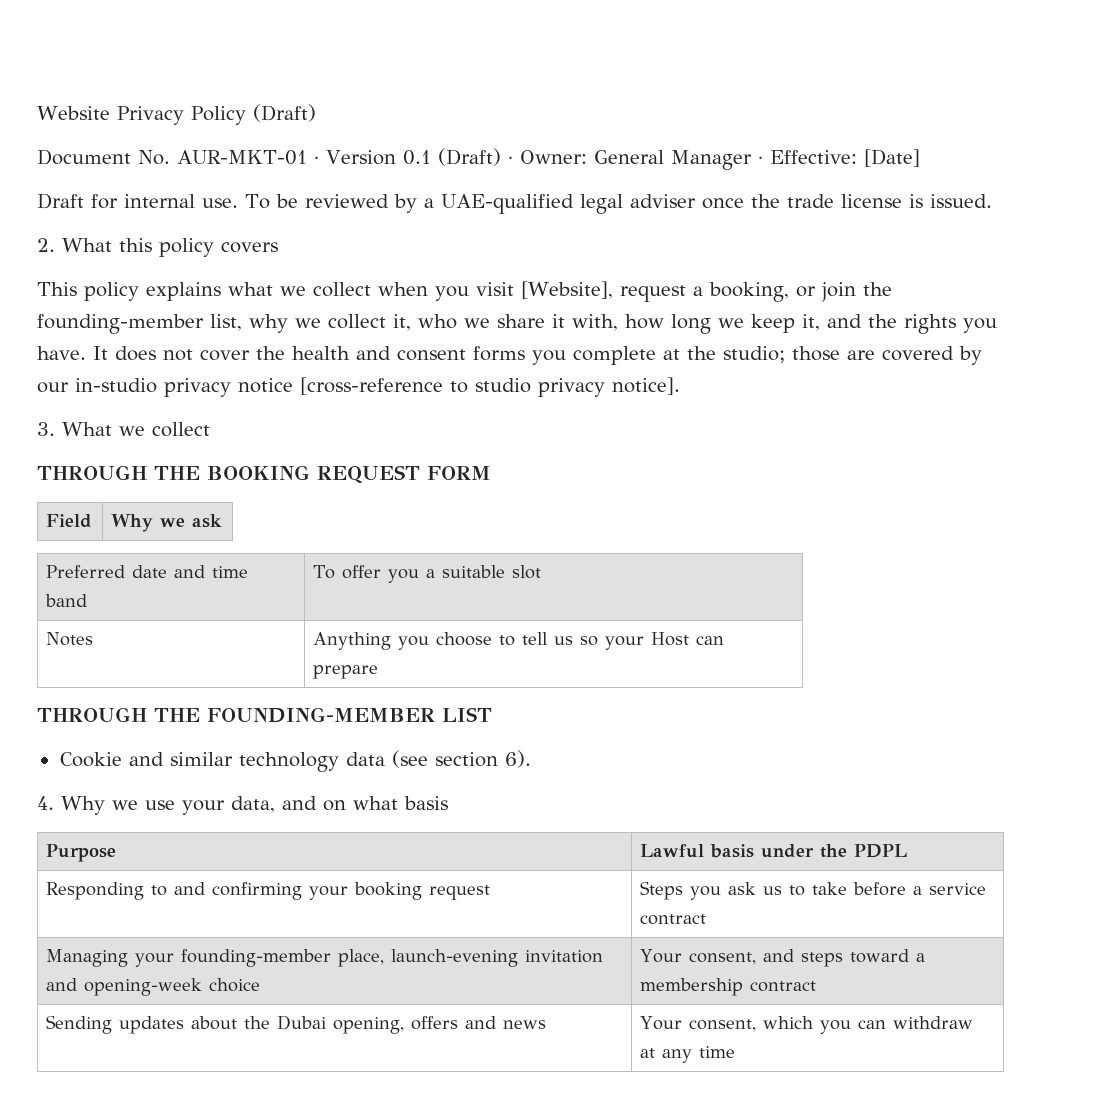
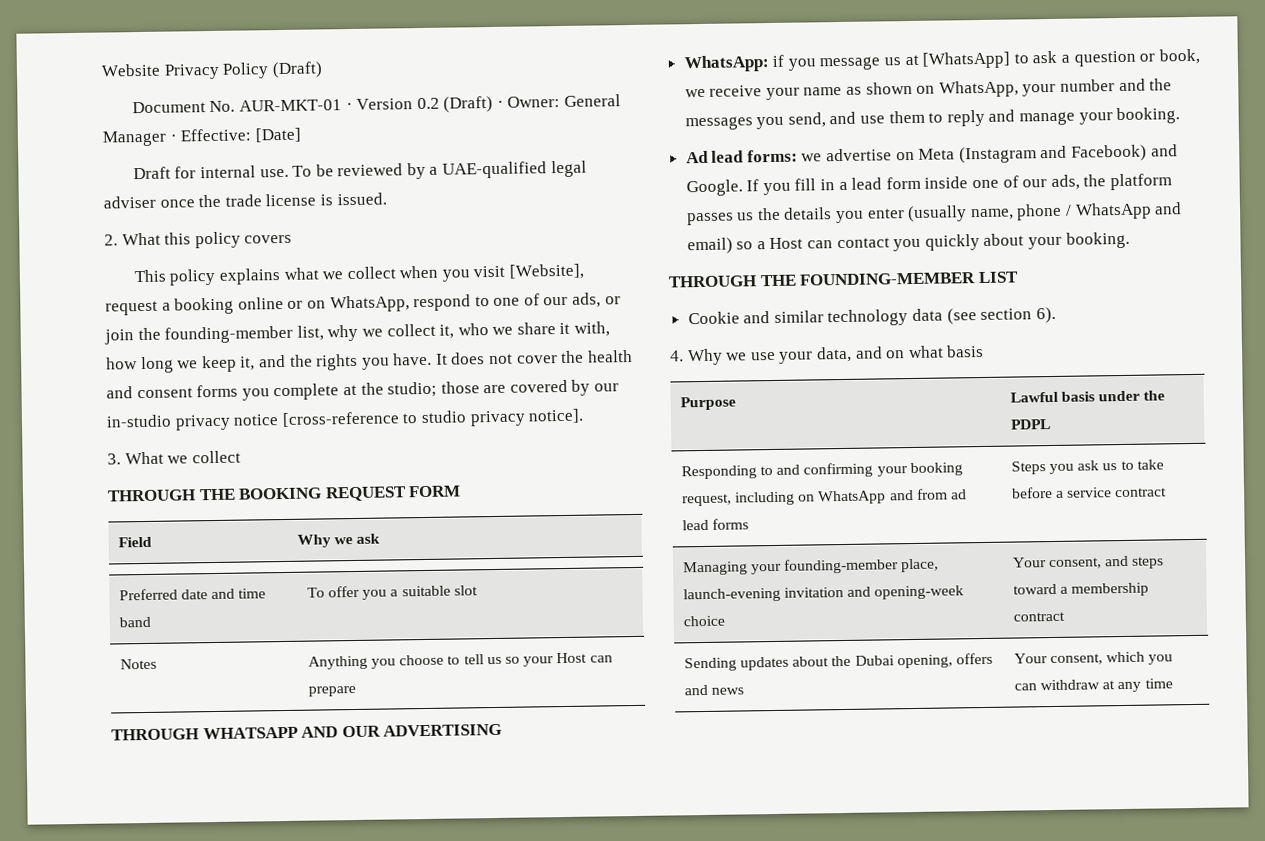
[402,150,431,165] 0.1 -> [416,97,440,110] 0.2
[708,282,789,302] booking, -> [174,292,602,315] booking online or on WhatsApp, respond to one of our ads,
(379, 672) none -> [111,723,503,741] [683,48,1200,73] [684,78,1173,101] [684,107,1181,131] [685,144,1178,164] [685,173,1172,197] [686,202,1183,226] [686,231,1130,255] // THROUGH WHATSAPP AND OUR ADVERTISING // WhatsApp: if you message us at [WhatsApp] to ask a question or book, we receive your name as shown on WhatsApp, your number and the messages you send, and use them to reply and manage your booking. // Ad lead forms: we advertise on Meta (Instagram and Facebook) and Google. If you fill in a lead form inside one of our ads, the platform passes us the details you enter (usually name, phone / WhatsApp and email) so a Host can contact you quickly about your booking.
[429,885,491,900] request -> [681,488,968,507] [681,518,750,531] request, including on WhatsApp and from ad lead forms

